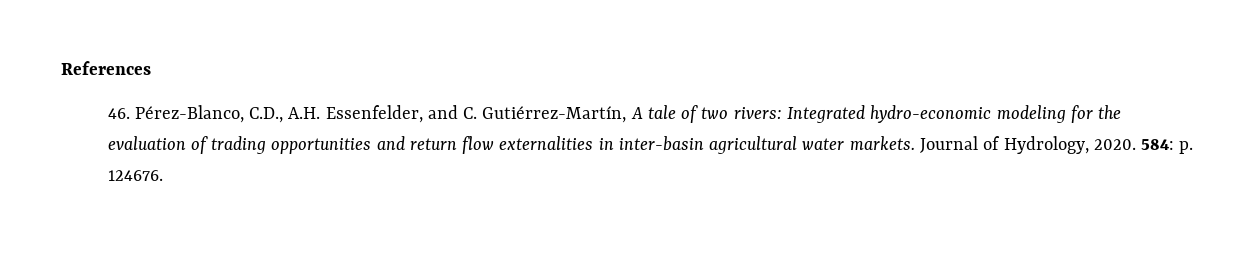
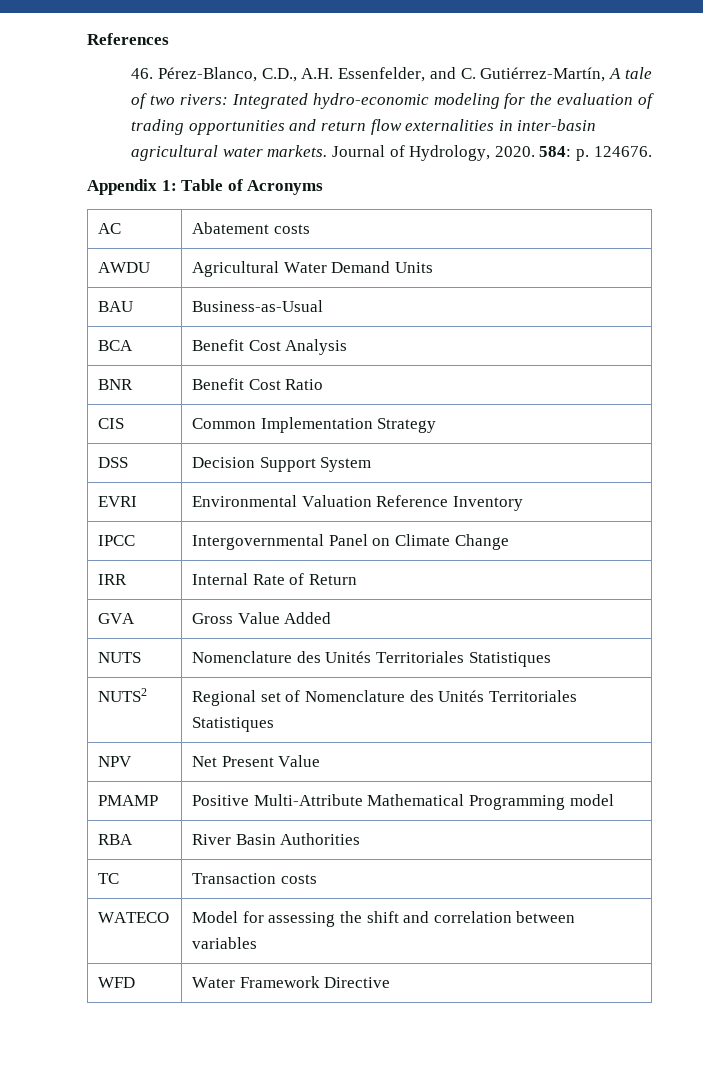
(163, 175) none -> [87,179,324,195] [98,223,122,234] [192,222,310,234] [98,262,151,273] [192,261,433,277] [98,301,134,312] [192,300,324,312] [98,340,134,351] [192,339,348,355] [98,379,134,390] [192,378,324,390] [98,418,125,429] [192,417,437,433] [98,457,129,468] [192,457,372,472] [98,496,138,507] [192,495,523,511] [98,535,136,546] [192,534,509,550] [98,574,128,585] [192,573,357,585] [98,613,136,624] [192,612,332,624] [98,652,142,663] [192,651,551,667] [98,688,148,702] [192,690,577,706] [192,717,275,732] [98,756,133,767] [192,755,321,767] [98,795,159,806] [192,794,614,810] [98,834,134,845] [192,833,361,845] [98,873,120,884] [192,873,317,884] [98,912,170,923] [192,911,576,927] [192,937,258,949] [98,977,136,988] [192,976,391,988] // Appendix 1: Table of Acronyms // AC | Abatement costs // AWDU | Agricultural Water Demand Units // BAU | Business-as-Usual // BCA | Benefit Cost Analysis // BNR | Benefit Cost Ratio // CIS | Common Implementation Strategy // DSS | Decision Support System // EVRI | Environmental Valuation Reference Inventory // IPCC | Intergovernmental Panel on Climate Change // IRR | Internal Rate of Return // GVA | Gross Value Added // NUTS | Nomenclature des Unités Territoriales Statistiques // NUTS2 | Regional set of Nomenclature des Unités Territoriales Statistiques // NPV | Net Present Value // PMAMP | Positive Multi-Attribute Mathematical Programming model // RBA | River Basin Authorities // TC | Transaction costs // WATECO | Model for assessing the shift and correlation between variables // WFD | Water Framework Directive

